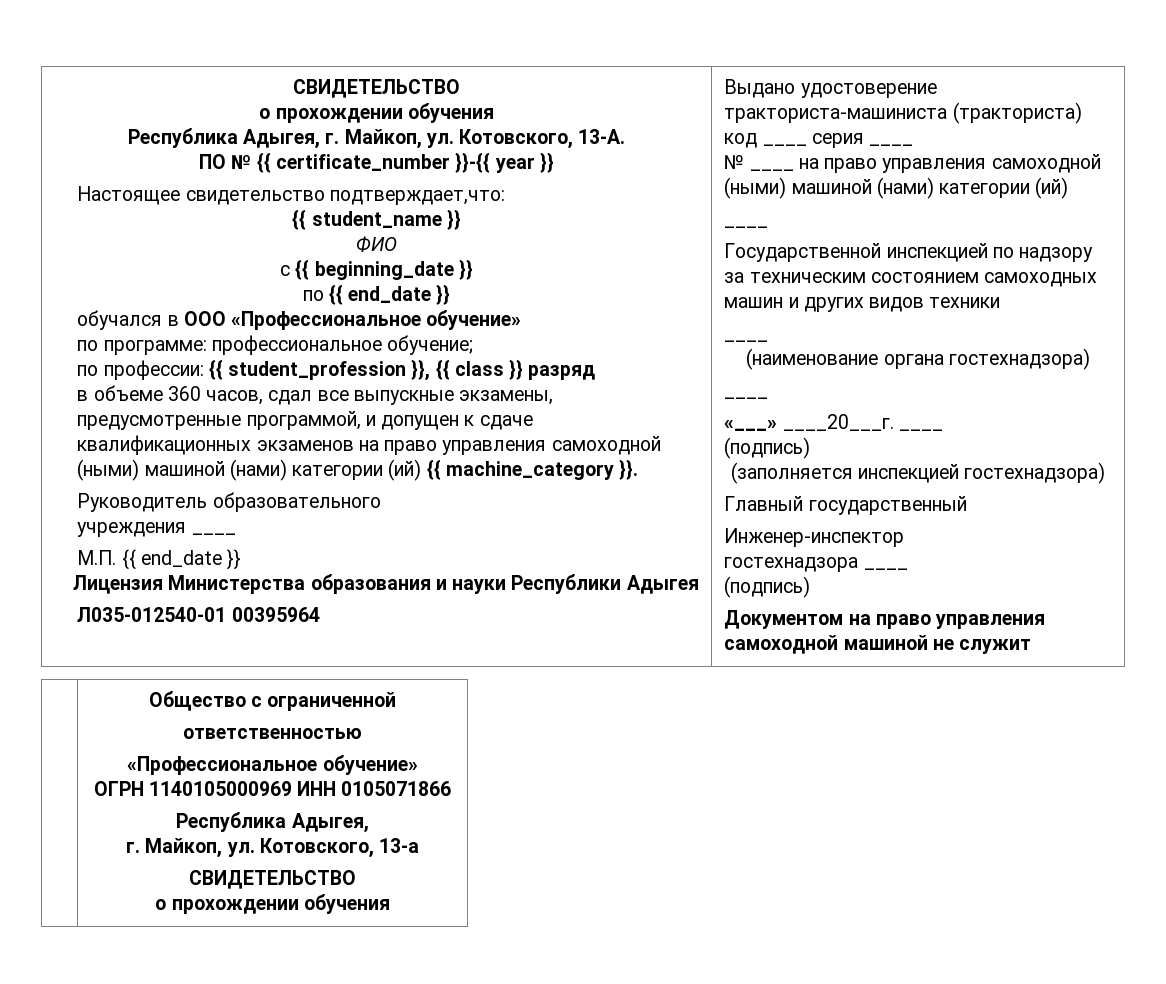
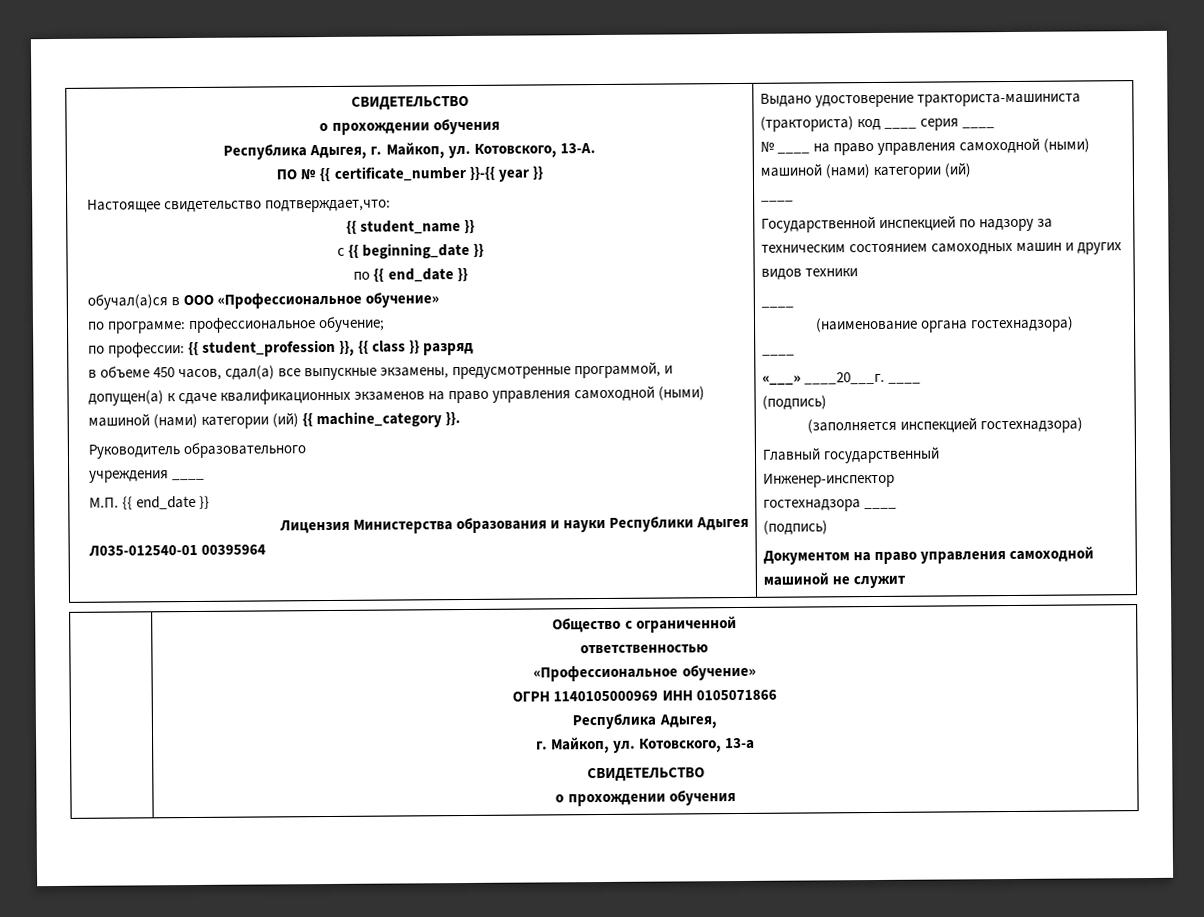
[356,236,397,252] // ФИО -> (476, 227) none
[77,310,163,330] обучался -> [86,294,168,310] обучал(а)ся
[167,386,313,405] 360 часов, сдал -> [152,365,276,381] 450 часов, сдал(а)
[381,415,460,430] допущен -> [87,390,164,406] допущен(а)

